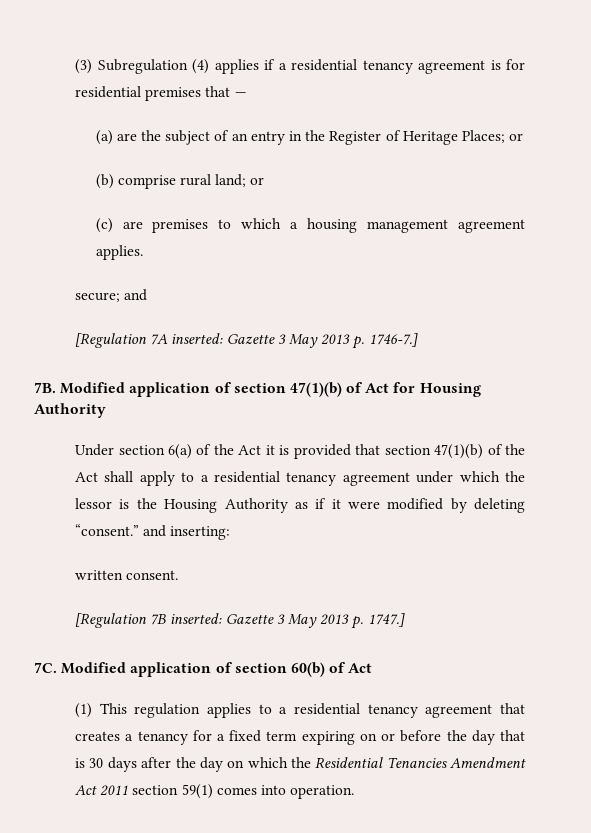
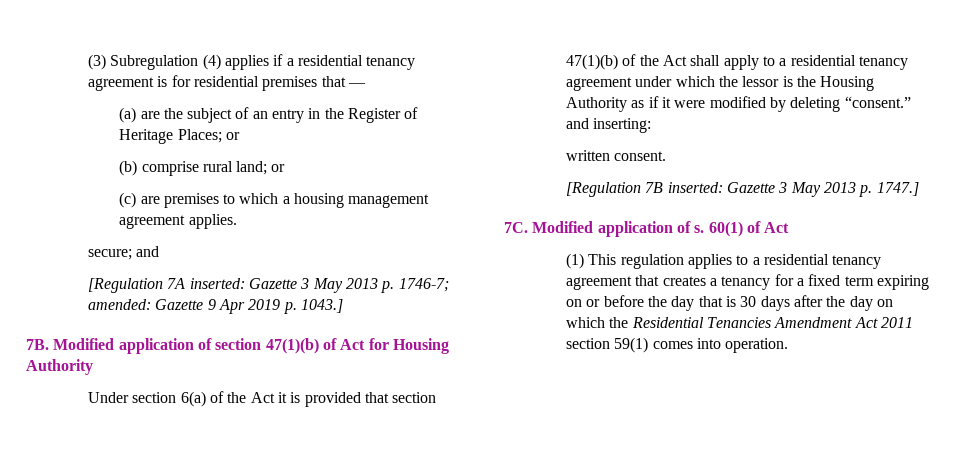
[368,333,418,347] 1746-7.] -> [398,278,449,292] [88,299,344,314] 1746-7; amended: Gazette 9 Apr 2019 p. 1043.]
[234,662,325,677] section 60(b) -> [694,221,743,237] s. 60(1)

